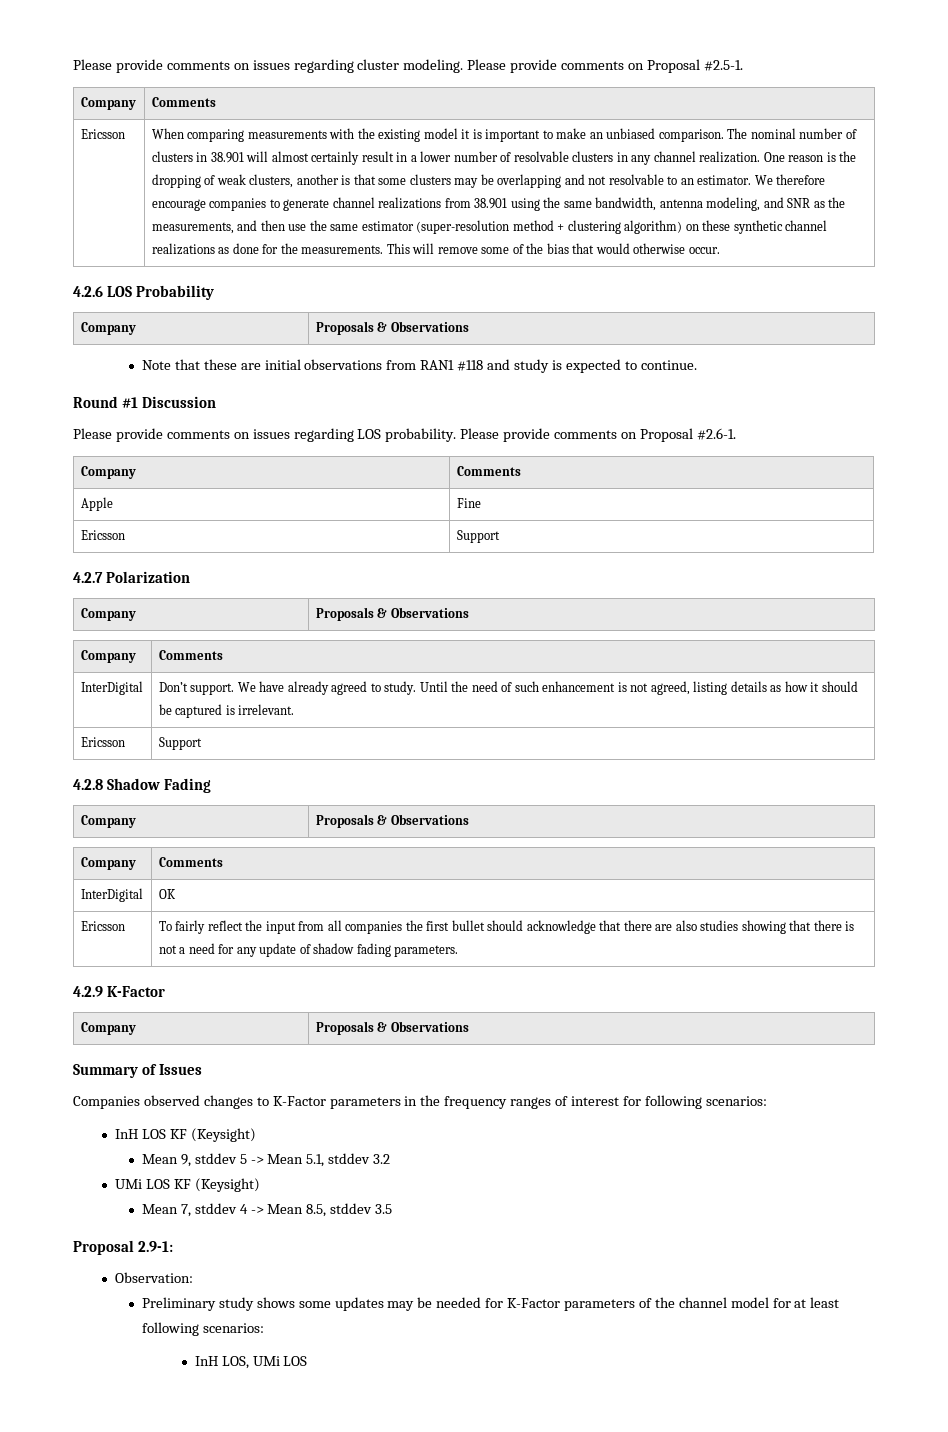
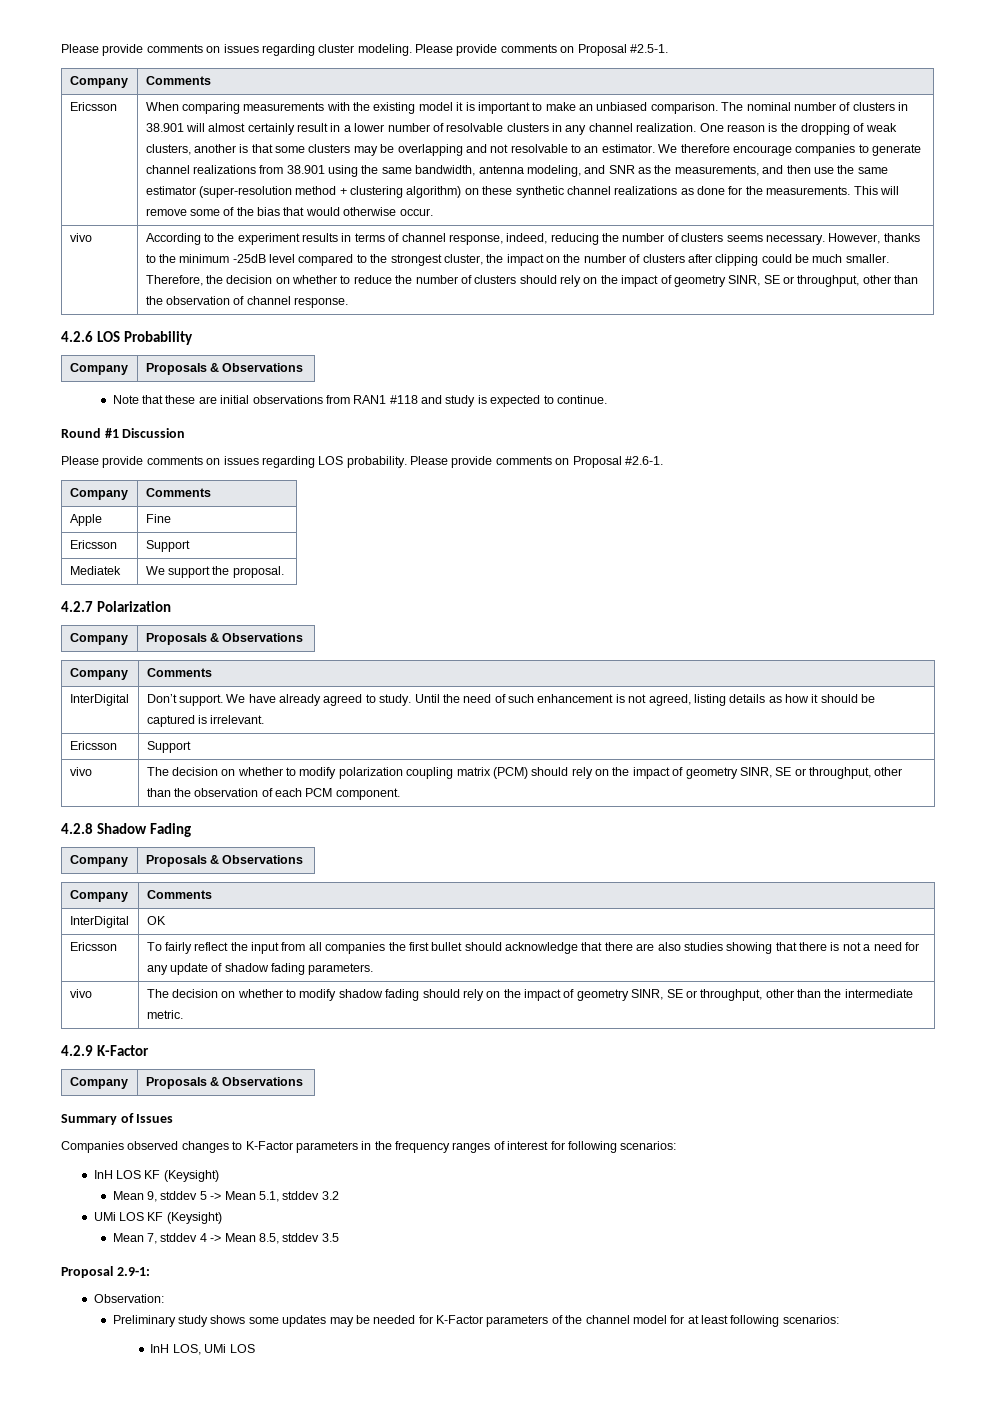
(720, 250) none -> [69,233,92,242] [145,233,920,245] [145,254,889,266] [145,275,919,287] [145,296,349,308] // vivo | According to the experiment results in terms of channel response, indeed, reducing the number of clusters seems necessary. However, thanks to the minimum -25dB level compared to the strongest cluster, the impact on the number of clusters after clipping could be much smaller. Therefore, the decision on whether to reduce the number of clusters should rely on the impact of geometry SINR, SE or throughput, other than the observation of channel response.
(500, 536) none -> [69,566,121,575] [145,566,284,578] // Mediatek | We support the proposal.
(202, 743) none -> [69,767,92,776] [146,767,903,779] [146,788,400,800] // vivo | The decision on whether to modify polarization coupling matrix (PCM) should rely on the impact of geometry SINR, SE or throughput, other than the observation of each PCM component.
(459, 951) none -> [69,989,92,998] [146,989,913,1001] [146,1010,183,1019] // vivo | The decision on whether to modify shadow fading should rely on the impact of geometry SINR, SE or throughput, other than the intermediate metric.

